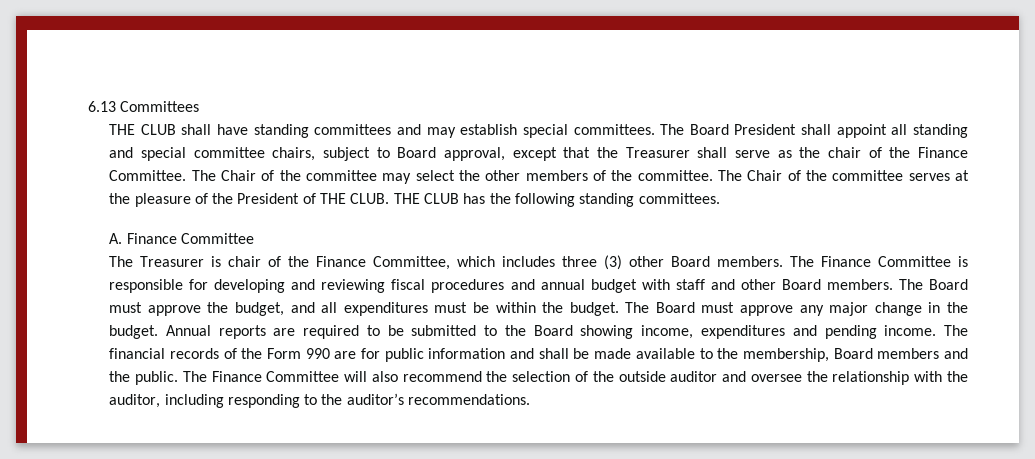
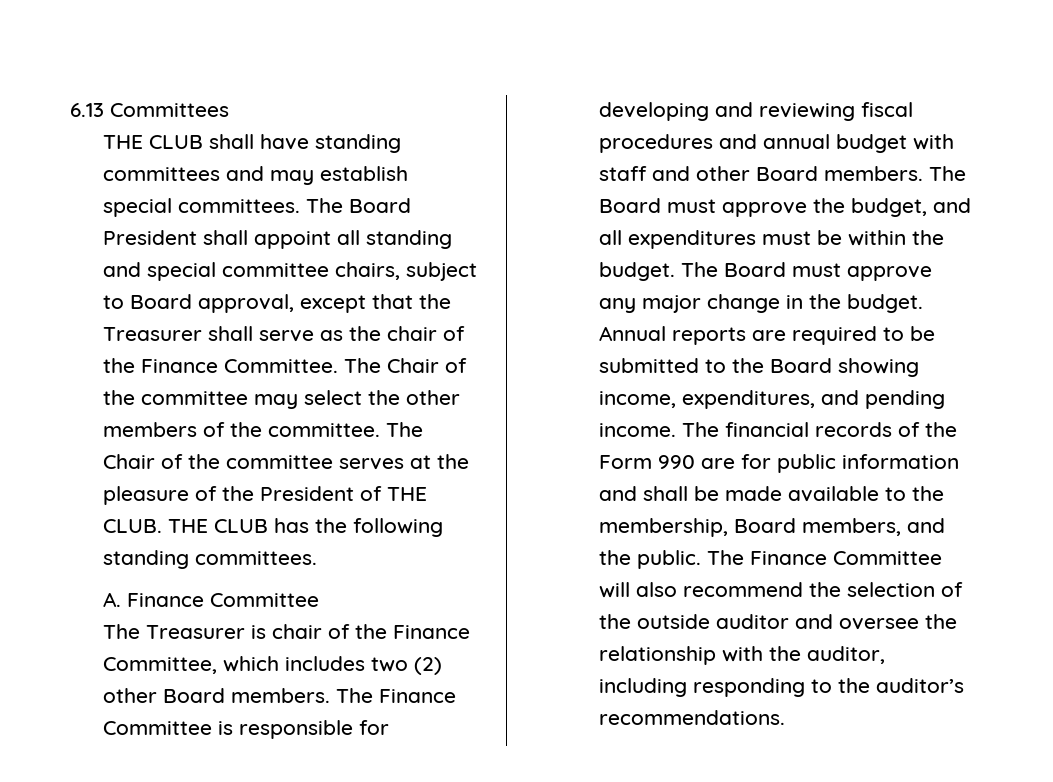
[562,255,623,270] three (3) -> [371,657,443,675] two (2)
[700,325,785,339] expenditures -> [682,390,816,409] expenditures,
[877,348,940,359] members -> [802,518,902,536] members,

